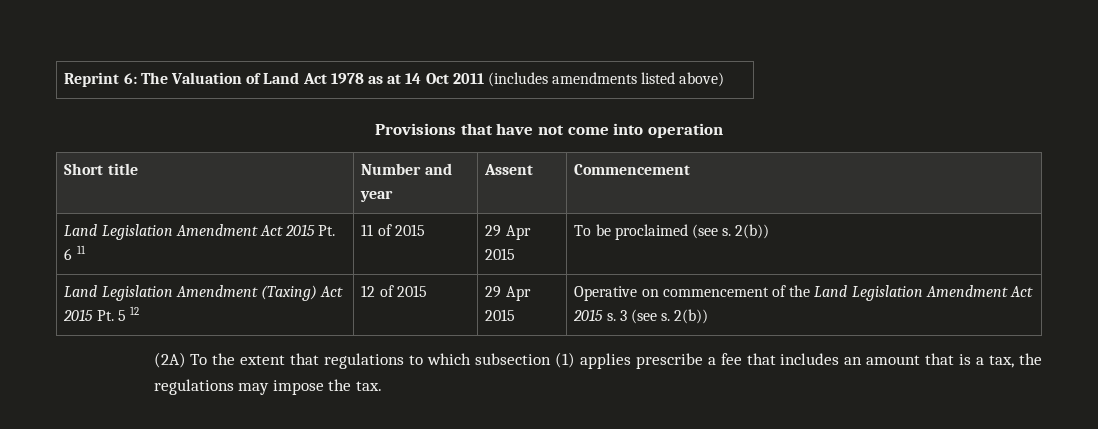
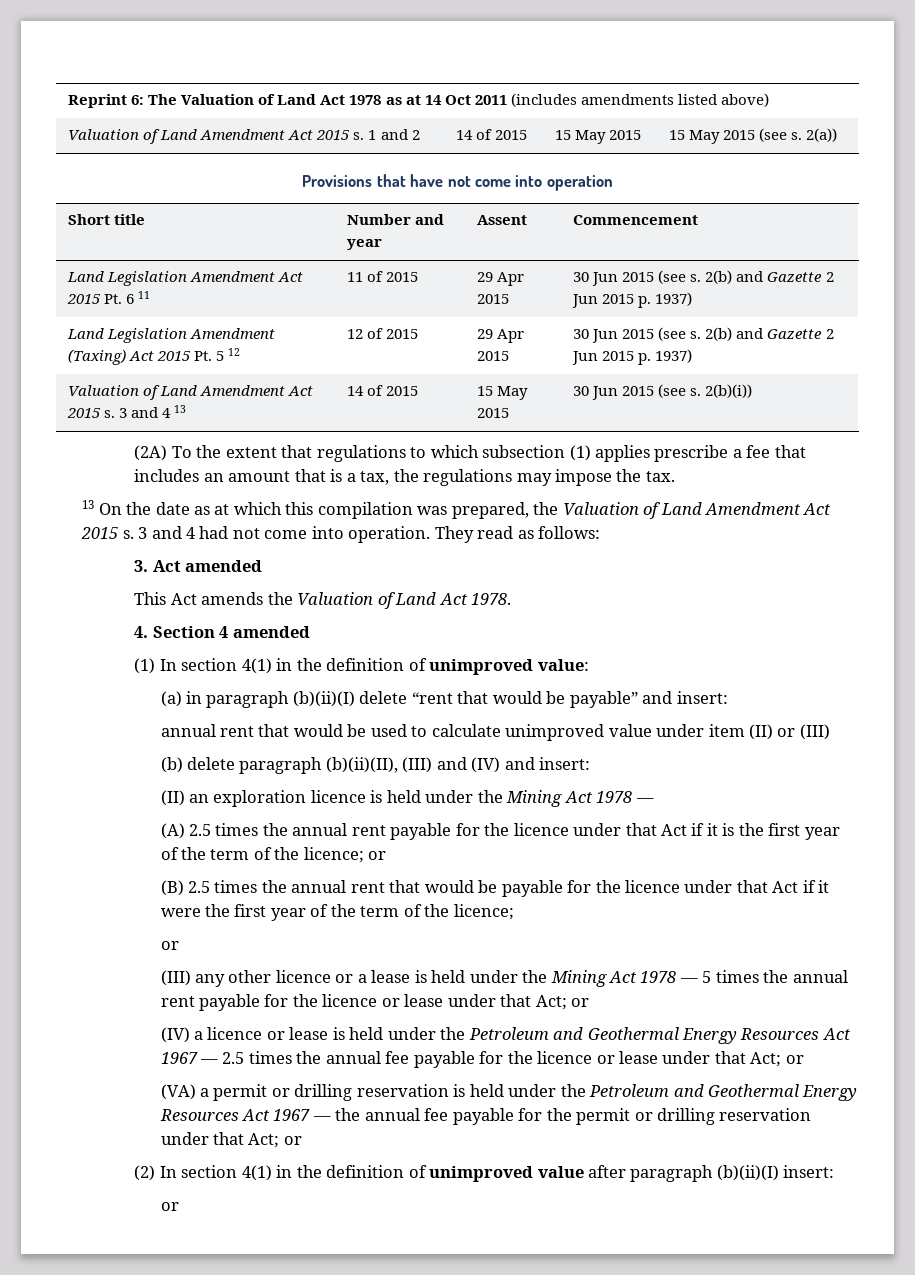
(725, 79) none -> [68,129,420,144] [456,129,528,140] [555,130,642,144] [669,128,838,144] // Valuation of Land Amendment Act 2015 s. 1 and 2 | 14 of 2015 | 15 May 2015 | 15 May 2015 (see s. 2(a))
[574,224,770,240] To be proclaimed (see s. 2(b)) -> [573,270,834,286] [572,292,693,308] 30 Jun 2015 (see s. 2(b) and Gazette 2 Jun 2015 p. 1937)
[574,285,1033,301] [573,309,709,324] Operative on commencement of the Land Legislation Amendment Act 2015 s. 3 (see s. 2(b)) -> [573,327,834,343] [572,349,693,365] [68,385,314,400] [67,405,187,418] [347,385,419,396] [477,386,529,400] [477,408,510,418] [573,384,753,400] 30 Jun 2015 (see s. 2(b) and Gazette 2 Jun 2015 p. 1937) // Valuation of Land Amendment Act 2015 s. 3 and 4 13 | 14 of 2015 | 15 May 2015 | 30 Jun 2015 (see s. 2(b)(i))
(382, 386) none -> [82,500,832,519] [81,526,601,543] [134,560,263,572] [134,592,512,609] [134,626,310,638] [134,658,589,675] [160,691,728,708] [160,724,830,741] [160,757,591,774] [160,790,654,807] [160,823,840,840] [160,847,387,863] [160,880,830,897] [160,904,514,921] [160,941,179,950] [160,970,848,987] [160,994,590,1011] [160,1027,851,1044] [160,1051,804,1068] [160,1084,858,1101] [159,1108,812,1125] [160,1132,302,1148] [134,1165,835,1182] [160,1202,179,1211] // 13 On the date as at which this compilation was prepared, the Valuation of Land Amendment Act 2015 s. 3 and 4 had not come into operation. They read as follows: // 3. Act amended // This Act amends the Valuation of Land Act 1978. // 4. Section 4 amended // (1) In section 4(1) in the definition of unimproved value: // (a) in paragraph (b)(ii)(I) delete “rent that would be payable” and insert: // annual rent that would be used to calculate unimproved value under item (II) or (III) // (b) delete paragraph (b)(ii)(II), (III) and (IV) and insert: // (II) an exploration licence is held under the Mining Act 1978 — // (A) 2.5 times the annual rent payable for the licence under that Act if it is the first year of the term of the licence; or // (B) 2.5 times the annual rent that would be payable for the licence under that Act if it were the first year of the term of the licence; // or // (III) any other licence or a lease is held under the Mining Act 1978 — 5 times the annual rent payable for the licence or lease under that Act; or // (IV) a licence or lease is held under the Petroleum and Geothermal Energy Resources Act 1967 — 2.5 times the annual fee payable for the licence or lease under that Act; or // (VA) a permit or drilling reservation is held under the Petroleum and Geothermal Energy Resources Act 1967 — the annual fee payable for the permit or drilling reservation under that Act; or // (2) In section 4(1) in the definition of unimproved value after paragraph (b)(ii)(I) insert: // or

